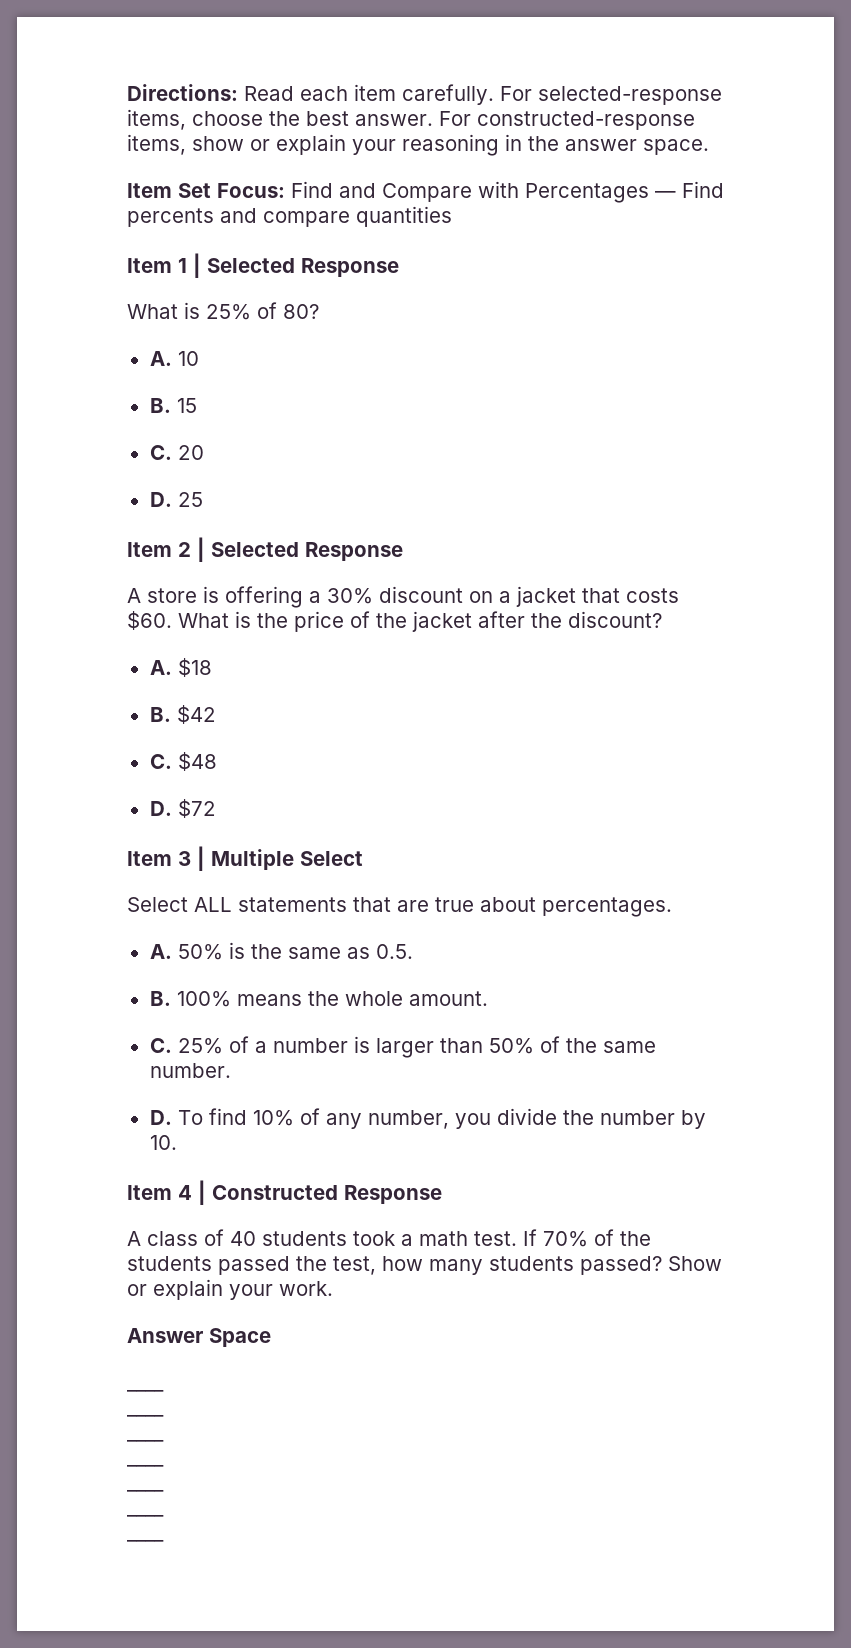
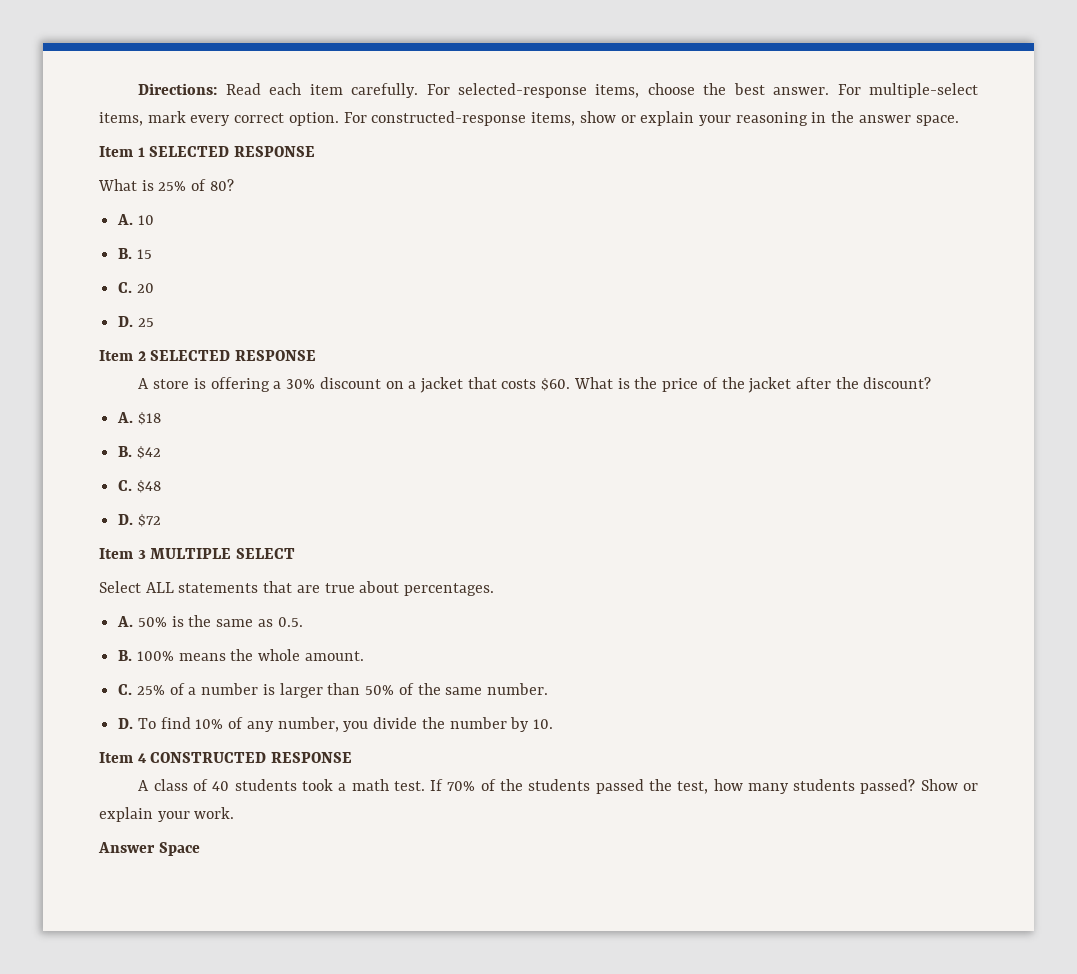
(471, 118) none -> [869,83,979,98] [99,111,367,126] multiple-select items, mark every correct option. For
[127,181,724,203] [127,206,452,227] // Item Set Focus: Find and Compare with Percentages — Find percents and compare quantities -> (959, 120) none
[193,253,399,278] | Selected Response -> [149,146,316,157] SELECTED RESPONSE
[197,537,403,562] | Selected Response -> [150,350,317,361] SELECTED RESPONSE
[197,846,363,871] | Multiple Select -> [150,548,296,559] MULTIPLE SELECT
[198,1180,442,1205] | Constructed Response -> [150,752,353,763] CONSTRUCTED RESPONSE
[127,1390,164,1392] [127,1415,164,1417] [127,1440,164,1442] [127,1465,164,1467] [127,1490,164,1492] [127,1515,164,1517] [127,1540,164,1542] // ____ // ____ // ____ // ____ // ____ // ____ // ____ -> (200, 849) none

